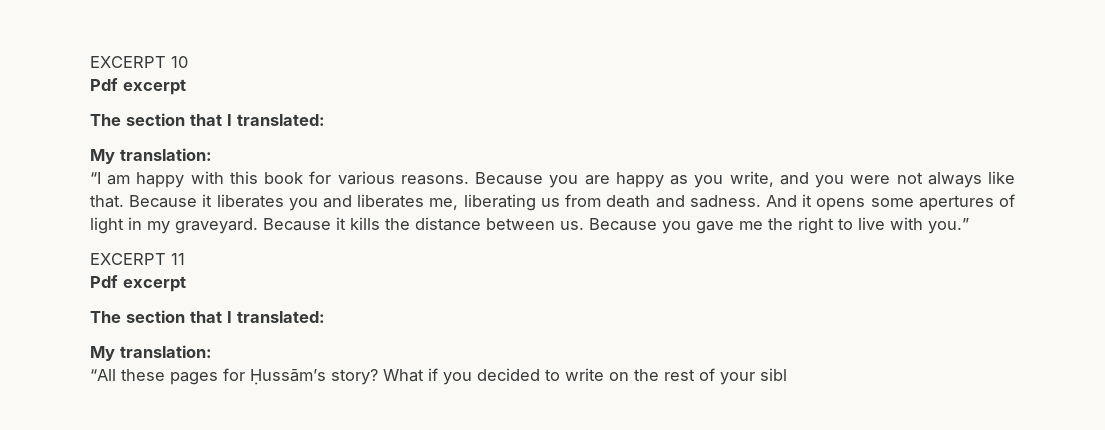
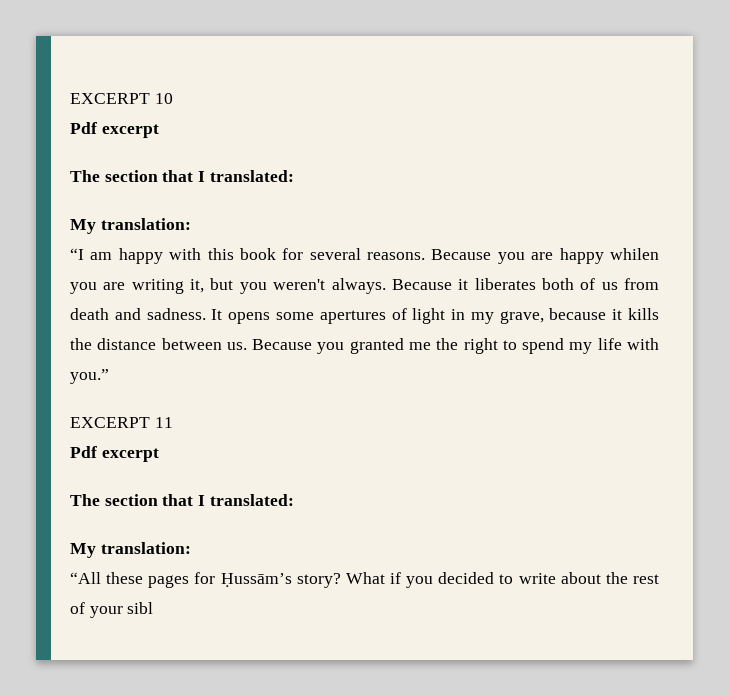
[337,171,395,185] various -> [309,248,361,260] several
[670,171,1015,188] [90,194,536,211] as you write, and you were not always like that. Because it liberates you and liberates me, liberating -> [610,248,660,260] [70,278,596,294] whilen you are writing it, but you weren't always. Because it liberates both of
[765,194,813,207] And it -> [211,309,223,320] It
[175,218,331,234] graveyard. Because -> [499,308,607,324] grave, because
[696,221,734,234] gave -> [349,338,404,354] granted
[858,217,885,230] live -> [522,338,622,354] spend my life
[609,372,629,381] on -> [560,572,601,584] about

